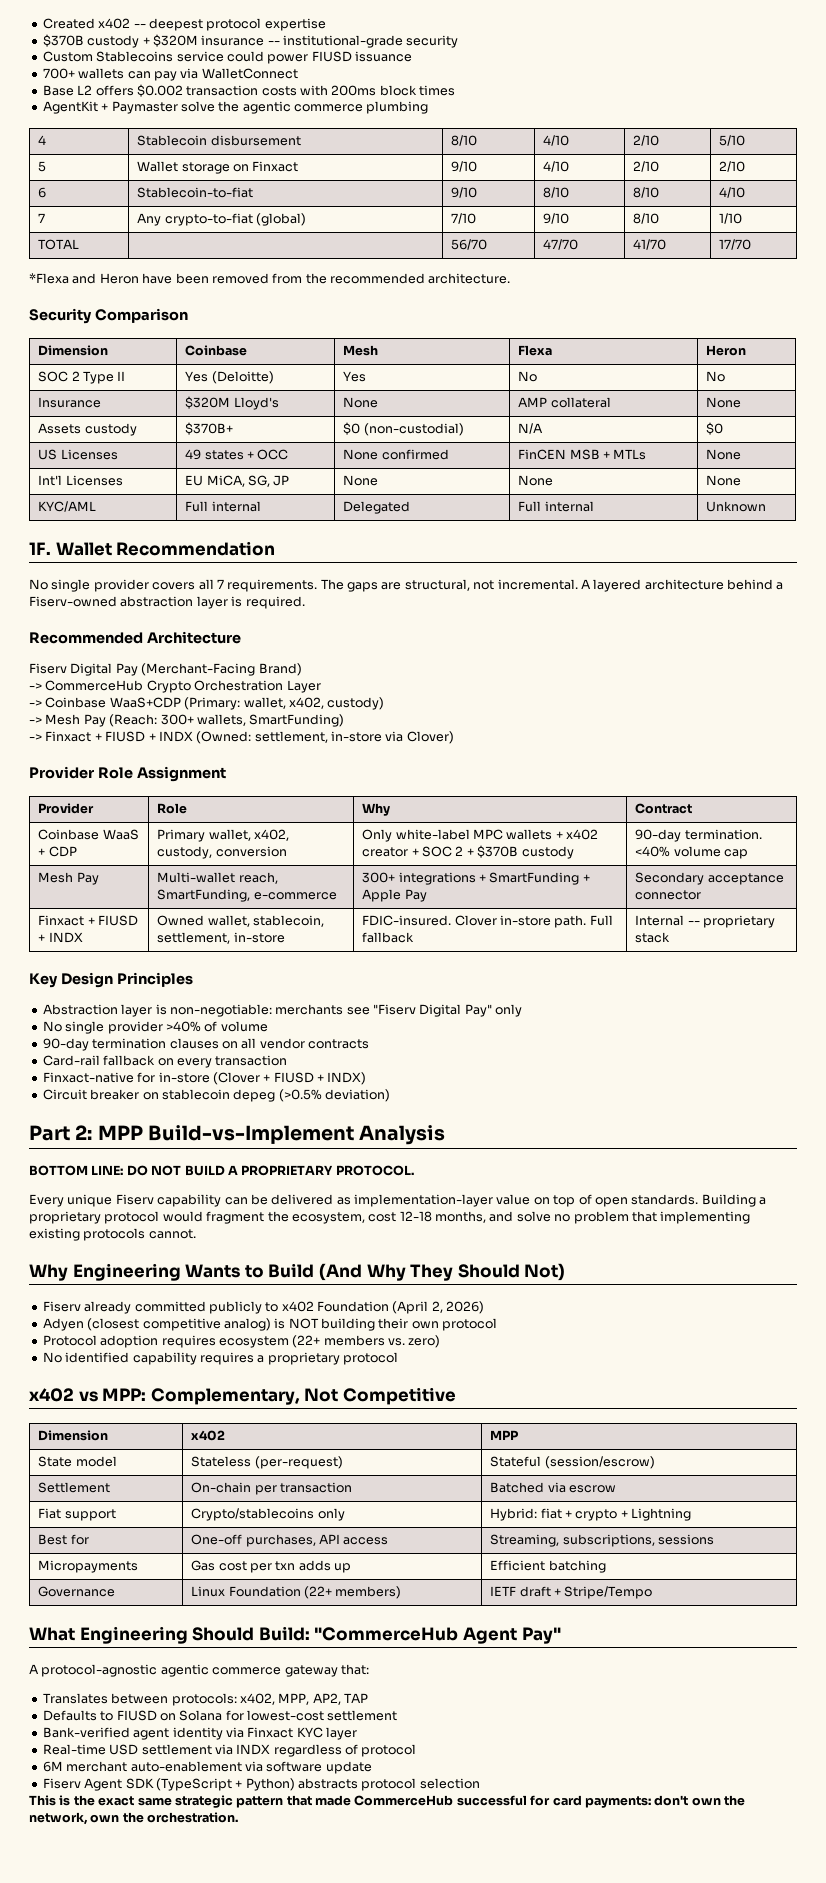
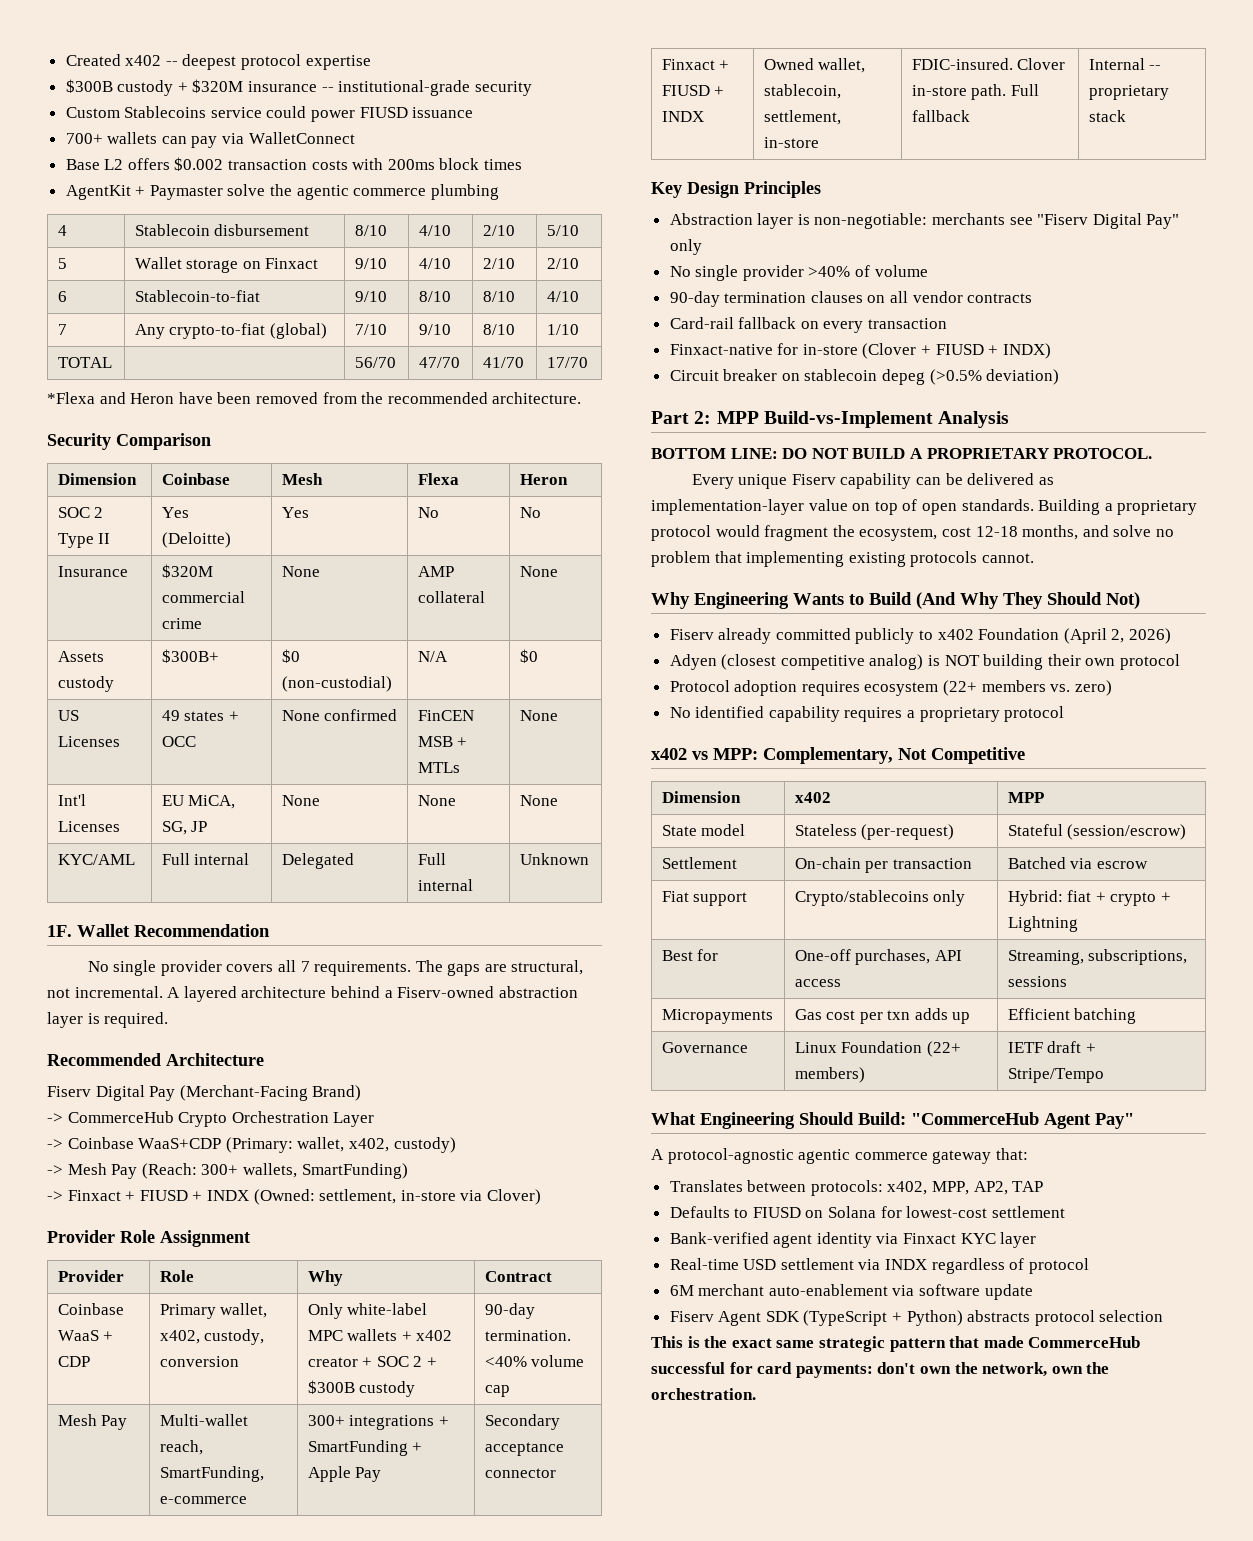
[42,34,84,47] $370B -> [65,79,113,93] $300B
[233,397,279,410] Lloyd's -> [161,591,245,603] [161,618,202,629] commercial crime
[185,422,234,435] $370B+ -> [161,649,219,663] $300B+
[477,845,519,858] $370B -> [307,1380,355,1394] $300B

